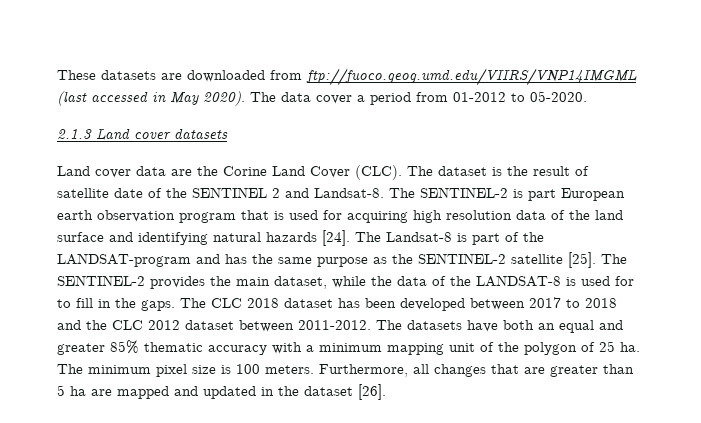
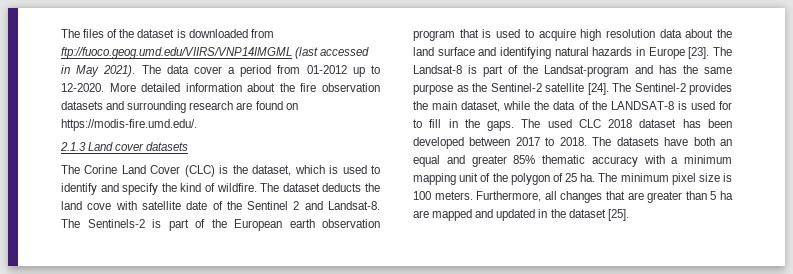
[57,70,182,80] These datasets are -> [61,29,186,38] The files of the dataset is
[203,91,245,106] 2020). -> [103,65,136,77] 2021).
[511,91,587,102] [57,128,228,140] [57,165,589,180] to 05-2020. // 2.1.3 Land cover datasets // Land cover data are the Corine Land Cover (CLC). The dataset is the result of -> [352,65,380,77] [61,83,380,92] [61,101,298,113] [61,119,197,131] [60,142,189,151] [61,165,380,177] [61,183,380,195] [61,201,137,210] up to 12-2020. More detailed information about the fire observation datasets and surrounding research are found on https://modis-fire.umd.edu/. // 2.1.3 Land cover datasets // The Corine Land Cover (CLC) is the dataset, which is used to identify and specify the kind of wildfire. The dataset deducts the land cove with
[192,187,267,198] SENTINEL -> [247,201,289,210] Sentinel
[420,187,556,201] SENTINEL-2 is part -> [87,219,227,231] Sentinels-2 is part of the
[323,210,408,223] for acquiring -> [524,29,576,41] to acquire
[551,210,565,220] of -> [685,29,714,38] about
[322,230,350,246] [24]. -> [636,47,710,59] in Europe [23].
[57,253,191,267] LANDSAT-program -> [544,65,629,77] Landsat-program
[418,252,627,268] [57,275,145,286] SENTINEL-2 satellite [25]. The SENTINEL-2 -> [490,83,686,95] Sentinel-2 satellite [24]. The Sentinel-2
(206, 303) none -> [547,119,572,128] used
[585,298,617,308] [57,320,371,332] 2018 and the CLC 2012 dataset between 2011-2012. -> [559,137,587,146] 2018.
[358,384,386,400] [26]. -> [607,209,629,221] [25].

